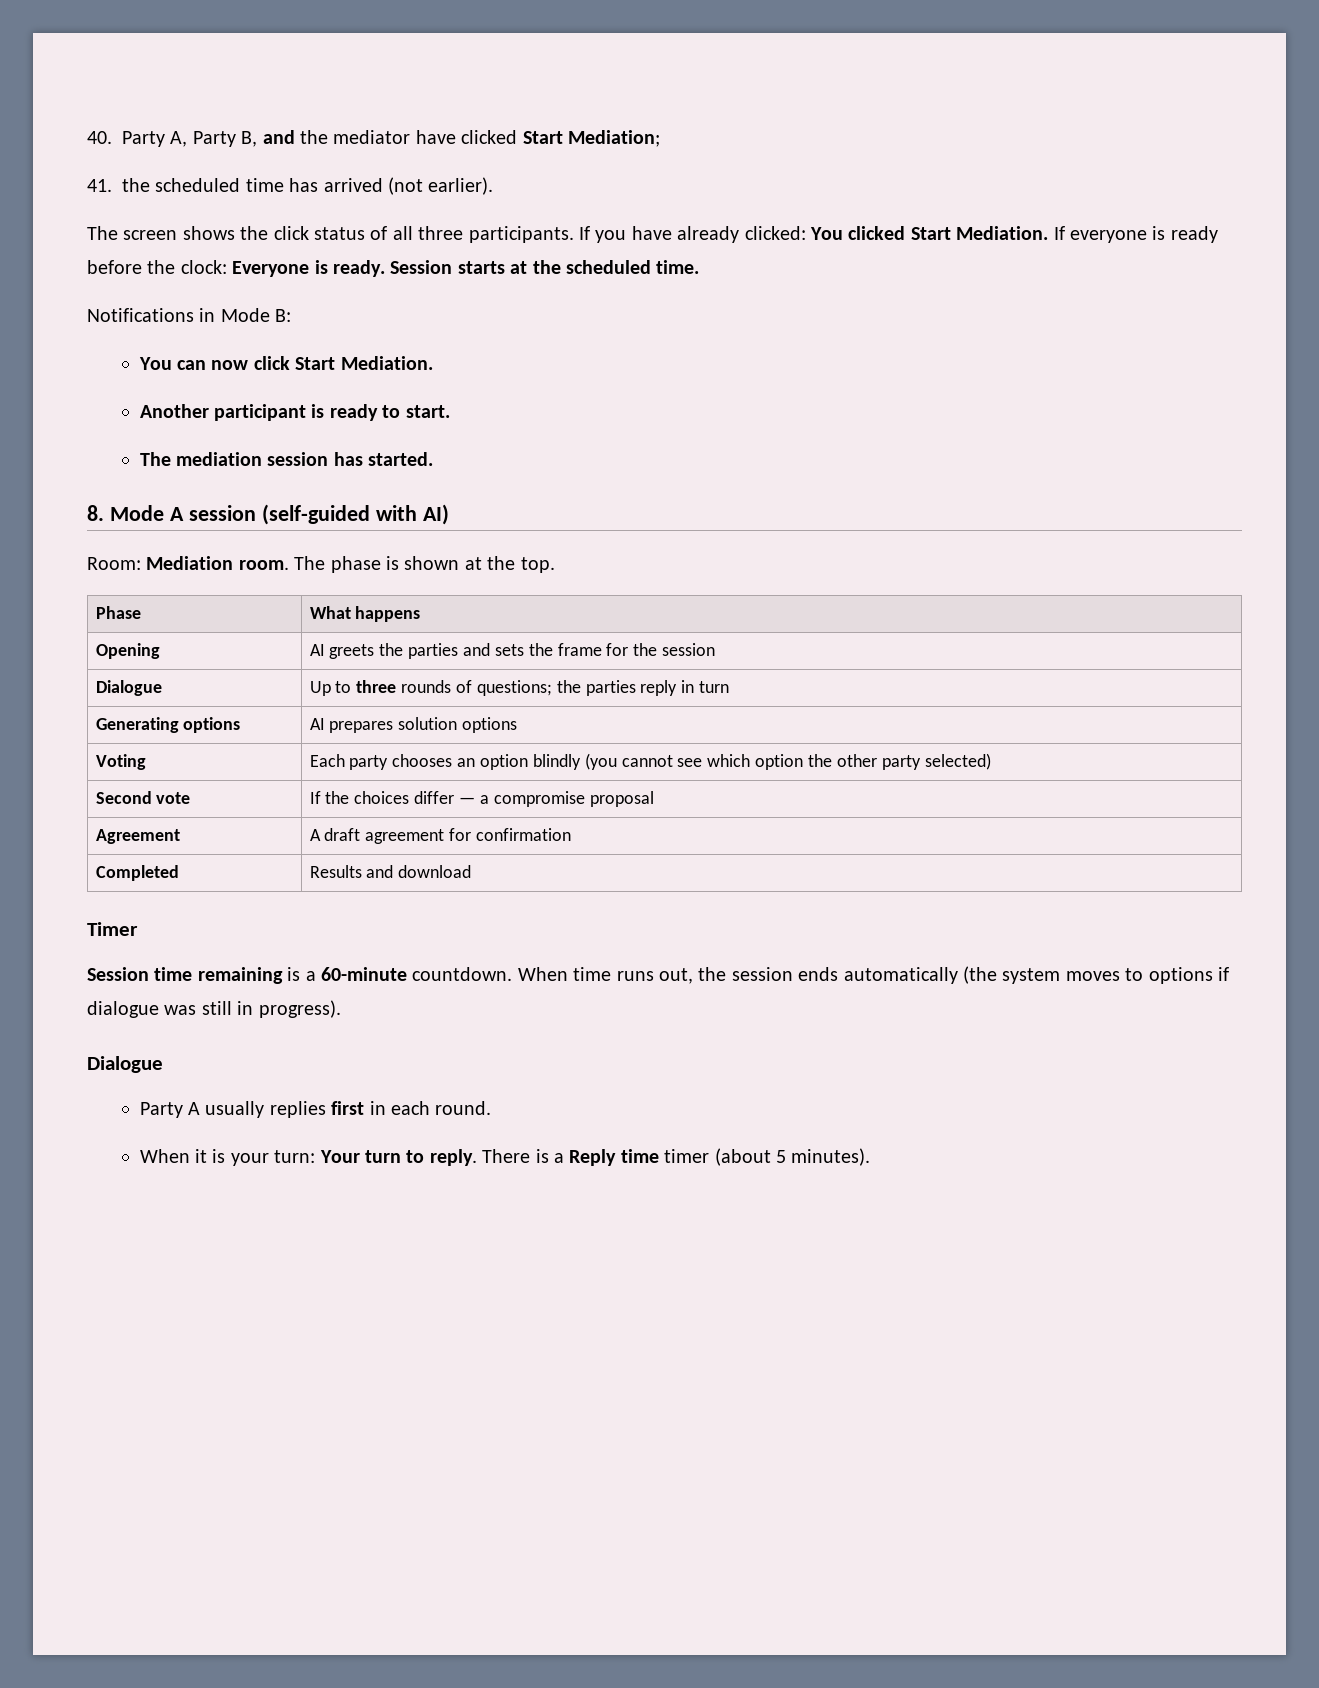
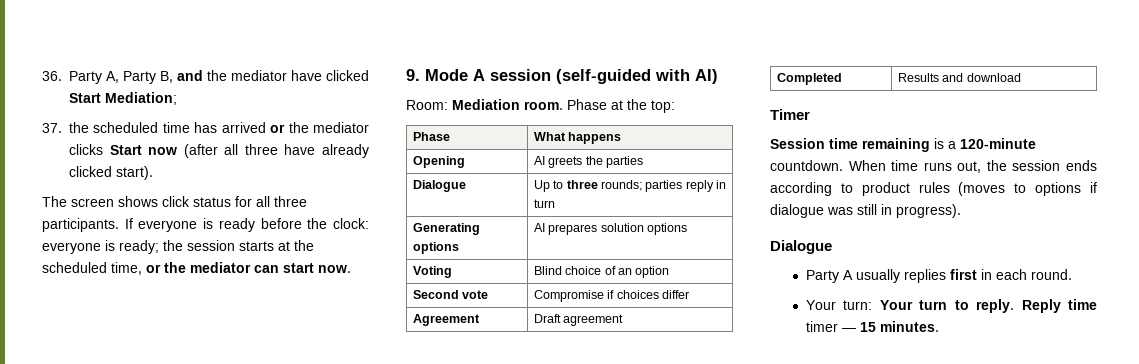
[87,131,112,144] 40. -> [42,71,62,81] 36.
[87,179,112,192] 41. -> [42,123,62,133] 37.
[388,177,494,195] (not earlier). -> [270,122,369,133] [69,144,369,158] [69,166,153,180] or the mediator clicks Start now (after all three have already clicked start).
[240,226,269,240] the -> (158, 201) none
[370,226,388,240] of -> [235,196,252,207] for
[595,226,1065,243] you have already clicked: You clicked Start Mediation. If -> (133, 223) none
[232,260,700,277] [87,308,292,322] [138,356,433,370] [139,404,450,421] [139,452,434,466] [87,505,104,521] Everyone is ready. Session starts at the scheduled time. // Notifications in Mode B: // You can now click Start Mediation. // Another participant is ready to start. // The mediation session has started. // 8. -> [42,240,314,254] [42,262,351,275] [406,69,420,81] everyone is ready; the session starts at the scheduled time, or the mediator can start now. // 9.
[294,556,555,573] The phase is shown at the top. -> [567,99,675,113] Phase at the top:
[462,643,716,656] and sets the frame for the session -> (643, 162) none
[401,680,581,696] rounds of questions; the -> [600,180,642,191] rounds;
[309,754,453,770] Each party chooses -> [533,266,616,275] Blind choice of
[532,753,991,770] blindly (you cannot see which option the other party selected) -> (670, 272) none
[309,791,350,804] If the -> [533,290,615,302] Compromise if
[458,791,654,807] — a compromise proposal -> (689, 294) none
[309,828,361,841] A draft -> [533,314,561,323] Draft
[449,828,571,841] for confirmation -> (624, 320) none
[321,967,407,981] 60-minute -> [960,138,1036,149] 120-minute
[843,966,1120,984] automatically (the system moves -> [770,182,1006,196] according to product rules (moves
[139,1149,269,1166] When it is your -> [805,300,836,310] Your
[482,1148,871,1166] There is a Reply time timer (about 5 minutes). -> [1021,299,1097,313] [805,321,939,332] Reply time timer — 15 minutes.

